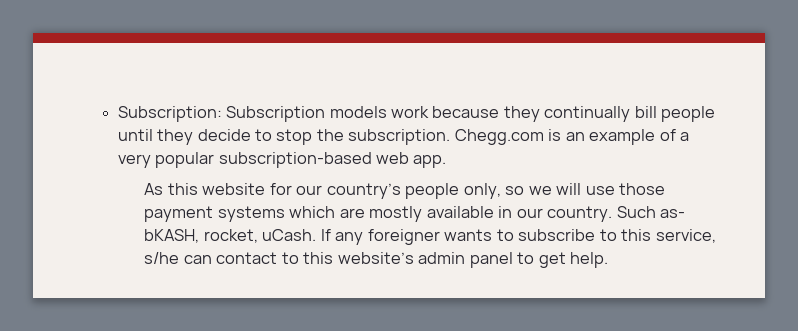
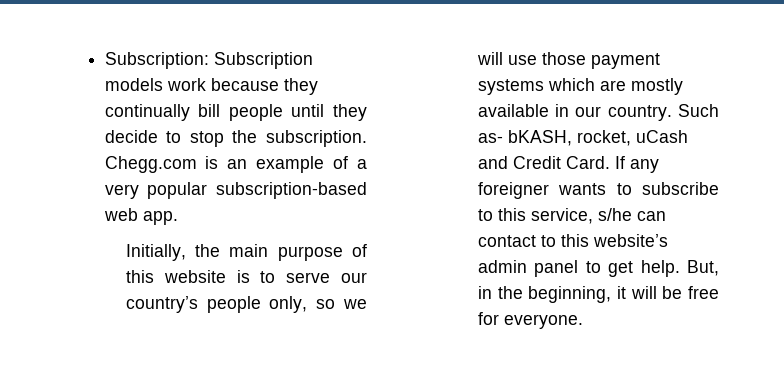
[144,183,292,195] As this website for -> [125,244,367,261] [125,270,331,283] Initially, the main purpose of this website is to serve
[262,229,317,241] uCash. -> [635,130,688,143] [477,156,610,169] uCash and Credit Card.
(609, 260) none -> [687,260,719,276] [477,286,719,303] [477,312,583,329] But, in the beginning, it will be free for everyone.

